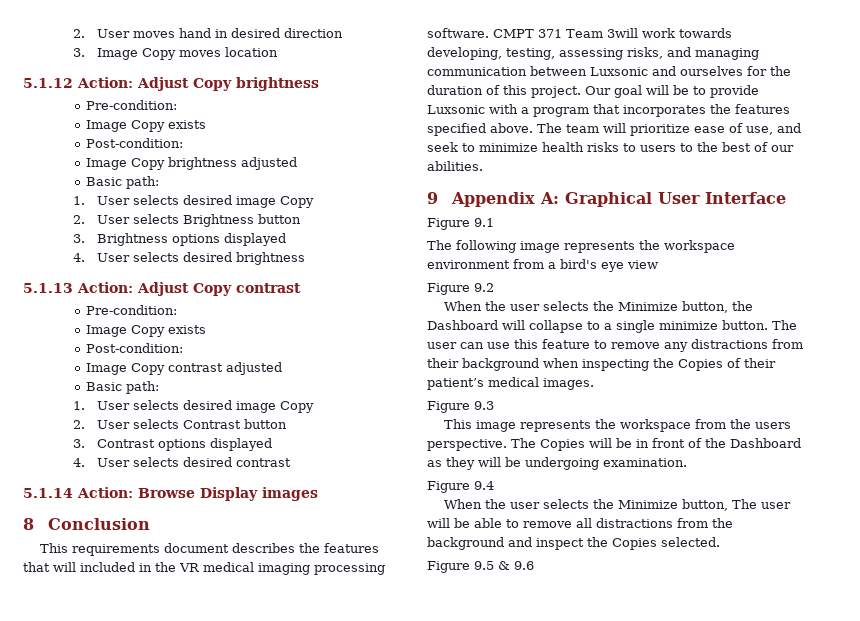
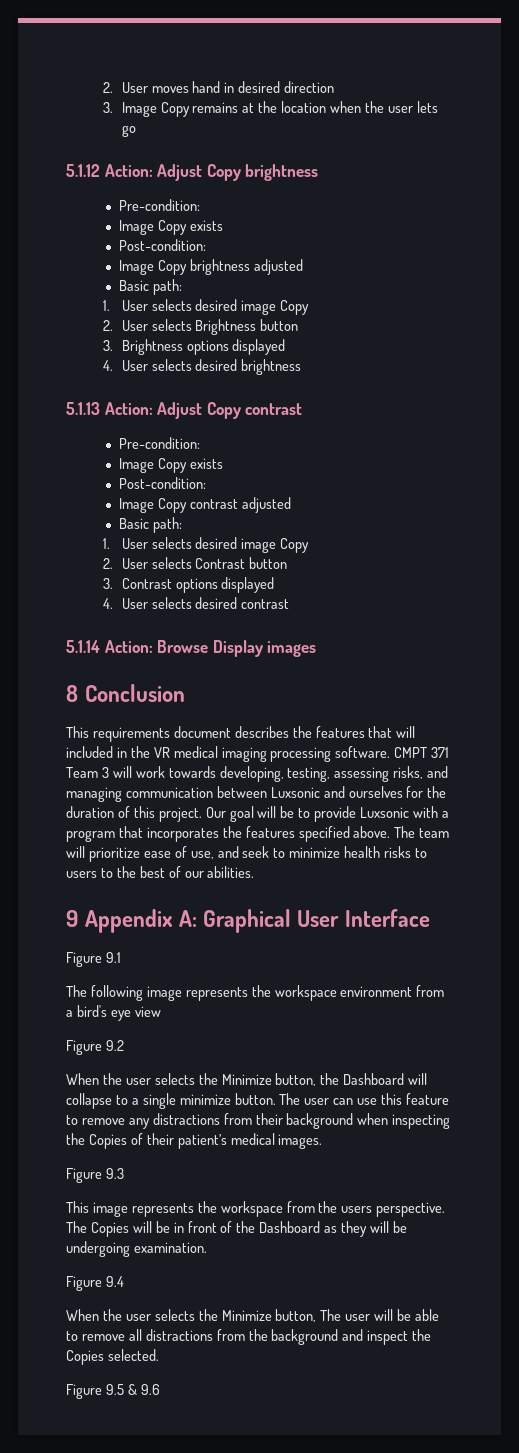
[179,47,279,57] moves location -> [192,101,438,113] [121,125,136,137] remains at the location when the user lets go
[607,28,638,38] 3will -> [101,766,132,778] 3 will

